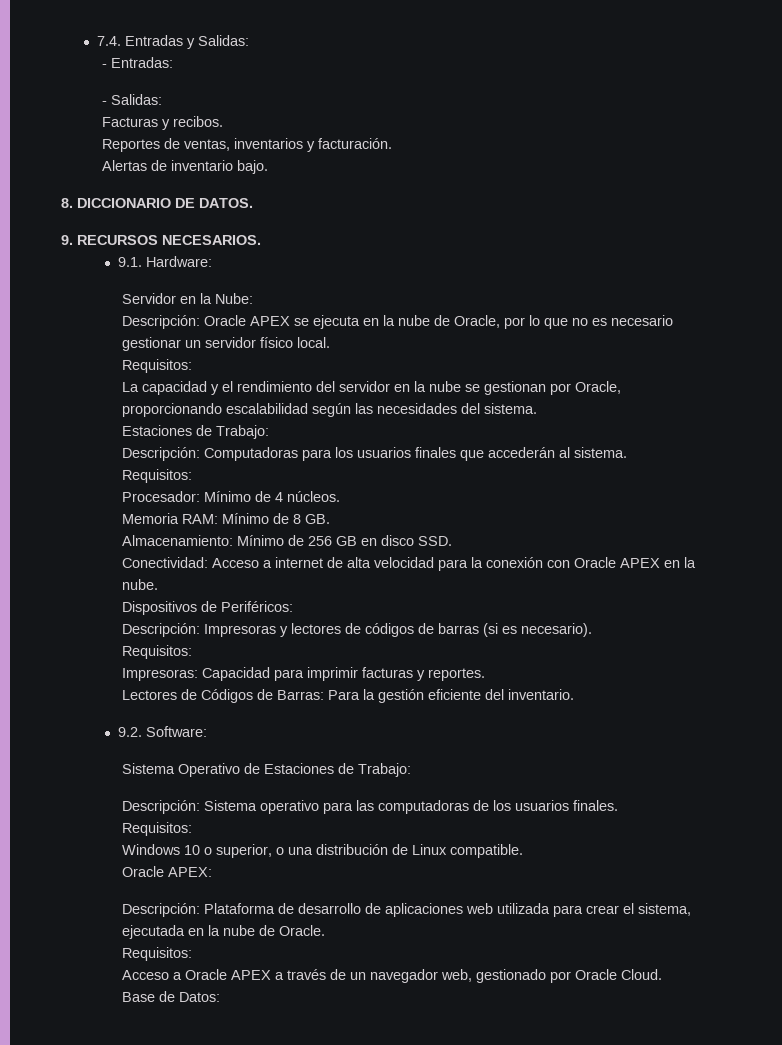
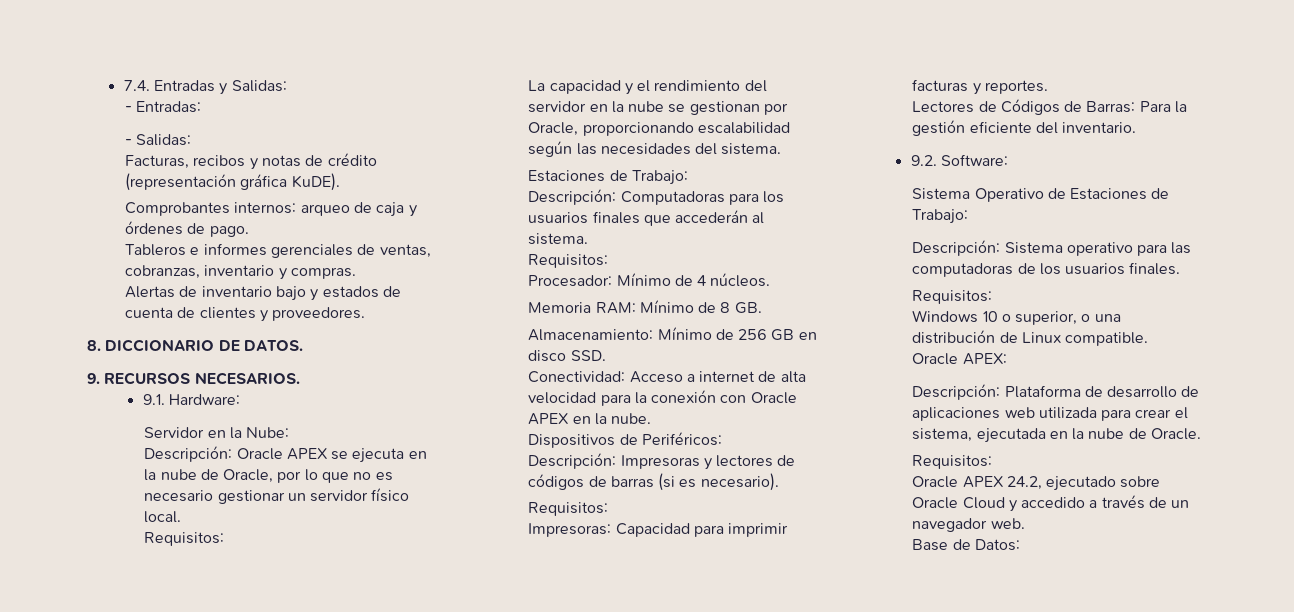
[101,116,223,130] [101,138,392,152] [101,160,268,174] Facturas y recibos. // Reportes de ventas, inventarios y facturación. // Alertas de inventario bajo. -> [125,153,377,170] [125,173,340,191] [125,202,417,217] [125,221,249,237] [125,243,431,258] [125,265,357,280] [125,286,402,301] [125,307,366,322] Facturas, recibos y notas de crédito (representación gráfica KuDE). // Comprobantes internos: arqueo de caja y órdenes de pago. // Tableros e informes gerenciales de ventas, cobranzas, inventario y compras. // Alertas de inventario bajo y estados de cuenta de clientes y proveedores.
[122,969,272,980] Acceso a Oracle APEX -> [912,476,1161,491] [912,497,1086,512] Oracle APEX 24.2, ejecutado sobre Oracle Cloud y accedido
[441,969,663,983] web, gestionado por Oracle Cloud. -> [990,518,1025,529] web.

